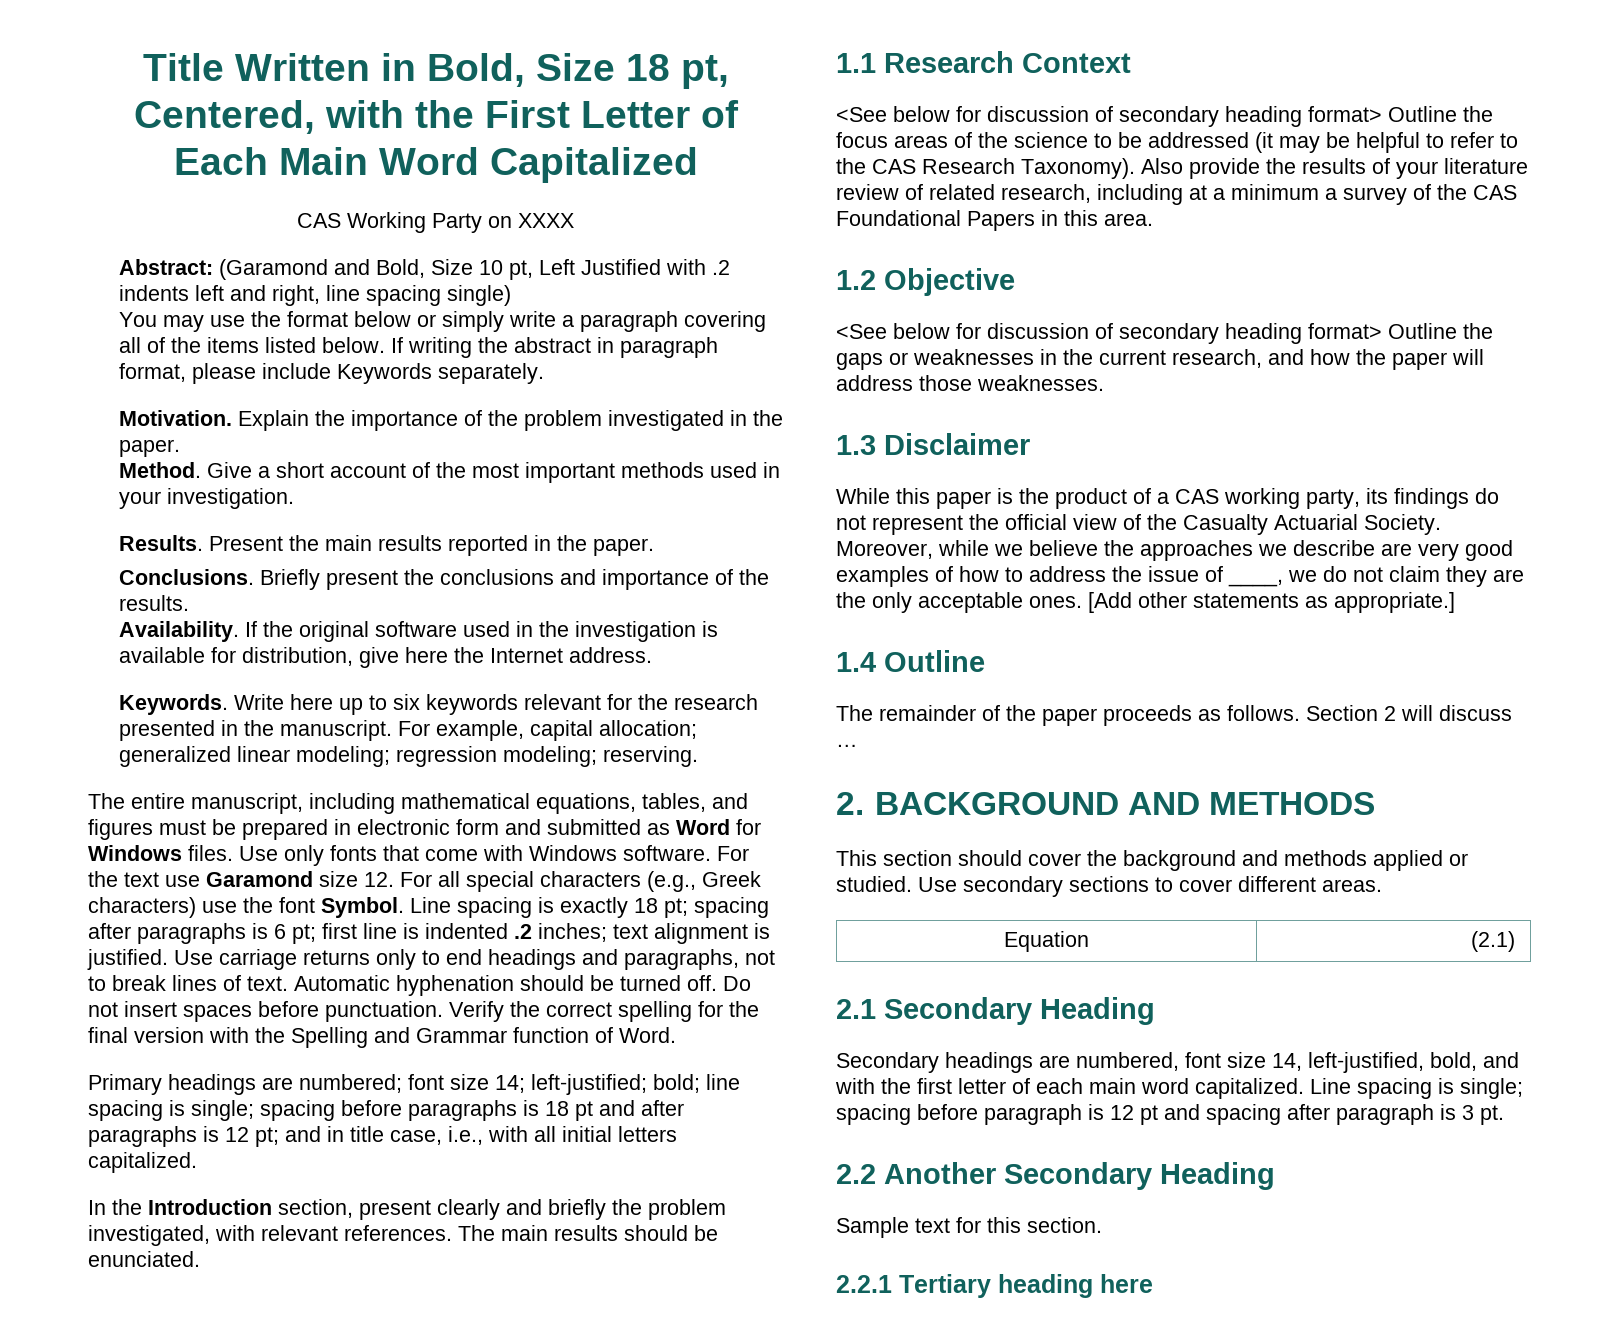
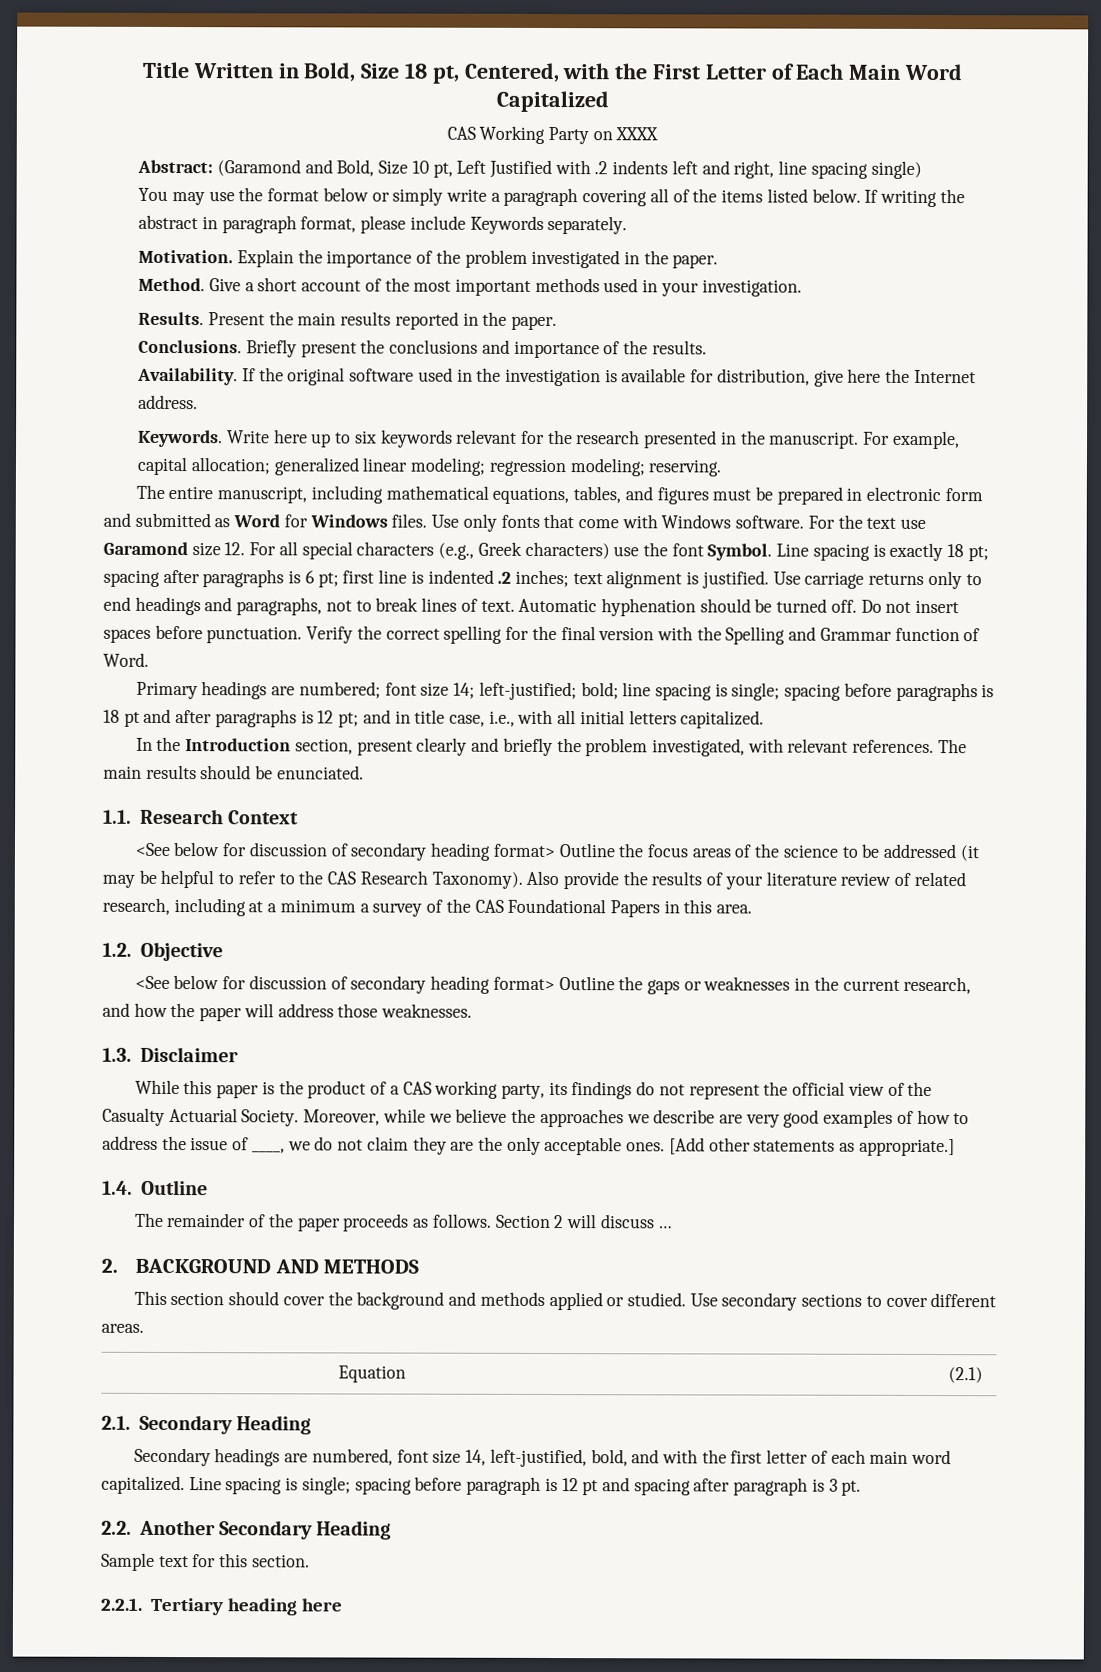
[836,53,876,73] 1.1 -> [103,809,132,824] 1.1.
[836,270,876,290] 1.2 -> [102,942,132,957] 1.2.
[836,435,876,455] 1.3 -> [102,1047,132,1062] 1.3.
[836,652,876,672] 1.4 -> [102,1180,133,1195] 1.4.
[836,999,876,1019] 2.1 -> [101,1415,131,1430] 2.1.
[836,1164,876,1184] 2.2 -> [101,1520,132,1535] 2.2.
[836,1275,892,1293] 2.2.1 -> [100,1597,143,1611] 2.2.1.

